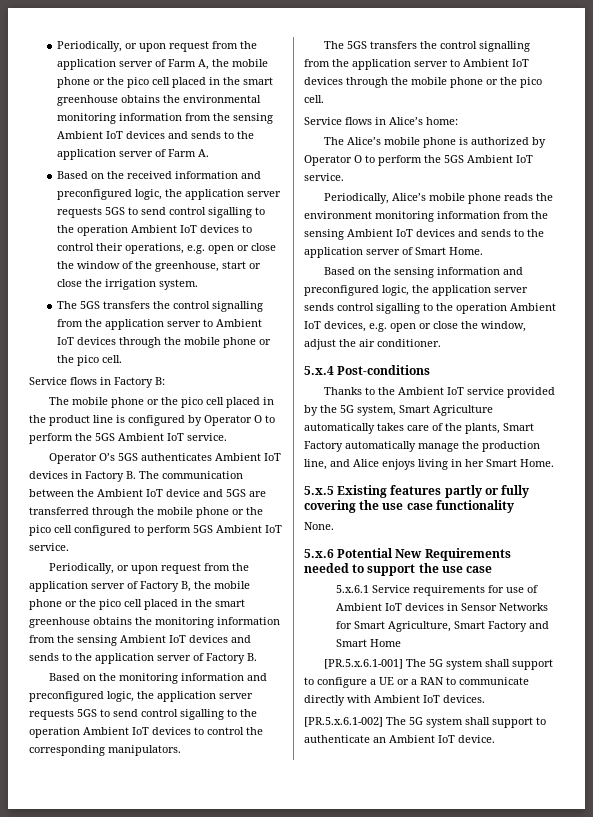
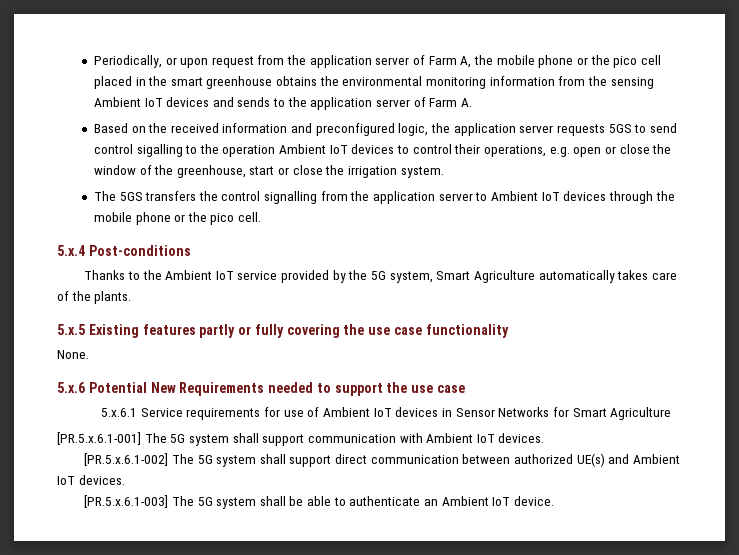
[29,377,165,388] [49,397,275,408] [29,415,275,426] [29,433,227,444] [49,453,282,464] [29,471,243,482] [29,489,266,497] [29,507,263,518] [29,525,282,536] [29,543,69,551] [49,563,250,574] [29,581,250,592] [29,599,245,610] [29,617,280,628] [29,635,251,646] [29,653,257,664] [49,673,268,684] [29,691,253,702] [29,709,257,720] [29,727,263,738] [29,745,181,756] [324,41,531,52] [304,59,529,70] [304,77,542,88] [304,95,324,103] [304,117,458,125] [324,137,547,148] [304,155,533,166] [304,173,344,181] [324,193,554,204] [304,211,548,222] [304,229,544,240] [304,247,483,258] [324,267,524,278] [304,285,528,296] [304,303,556,314] [304,321,526,332] [304,339,441,350] // Service flows in Factory B: // The mobile phone or the pico cell placed in the product line is configured by Operator O to perform the 5GS Ambient IoT service. // Operator O’s 5GS authenticates Ambient IoT devices in Factory B. The communication between the Ambient IoT device and 5GS are transferred through the mobile phone or the pico cell configured to perform 5GS Ambient IoT service. // Periodically, or upon request from the application server of Factory B, the mobile phone or the pico cell placed in the smart greenhouse obtains the monitoring information from the sensing Ambient IoT devices and sends to the application server of Factory B. // Based on the monitoring information and preconfigured logic, the application server requests 5GS to send control sigalling to the operation Ambient IoT devices to control the corresponding manipulators. // The 5GS transfers the control signalling from the application server to Ambient IoT devices through the mobile phone or the pico cell. // Service flows in Alice’s home: // The Alice’s mobile phone is authorized by Operator O to perform the 5GS Ambient IoT service. // Periodically, Alice’s mobile phone reads the environment monitoring information from the sensing Ambient IoT devices and sends to the application server of Smart Home. // Based on the sensing information and preconfigured logic, the application server sends control sigalling to the operation Ambient IoT devices, e.g. open or close the window, adjust the air conditioner. -> (262, 217) none
[465,423,534,434] [304,441,540,452] [304,459,554,470] plants, Smart Factory automatically manage the production line, and Alice enjoys living in her Smart Home. -> [94,291,132,304] plants.
[387,621,549,632] [335,639,401,647] Agriculture, Smart Factory and Smart Home -> [610,407,672,420] Agriculture
[304,677,529,688] [304,695,345,706] to configure a UE or a RAN to communicate directly -> [307,434,396,443] communication
(533, 722) none -> [335,453,681,467] [57,475,125,485] [84,495,332,509] direct communication between authorized UE(s) and Ambient IoT devices. // [PR.5.x.6.1-003] The 5G system shall be able

